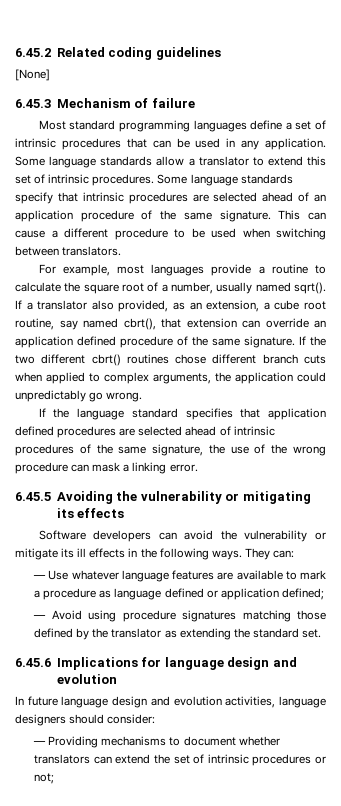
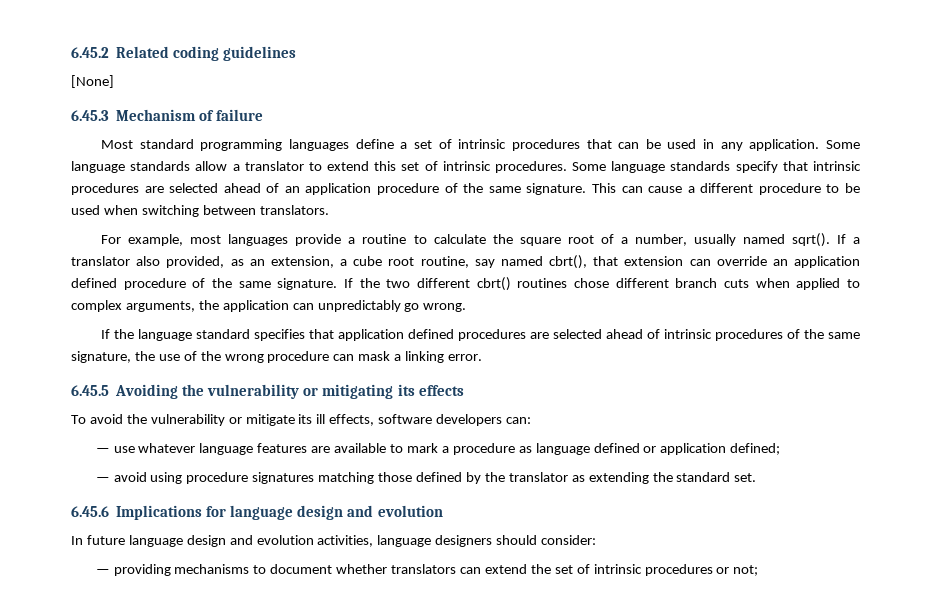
[297,372,326,382] could -> [292,303,314,310] can
[38,530,177,542] Software developers can -> [71,415,86,424] To
[89,548,270,560] effects in the following ways. They -> [329,414,503,426] effects, software developers
[48,570,69,580] Use -> [113,446,135,453] use
[51,610,82,620] Avoid -> [113,472,147,482] avoid
[48,736,99,748] Providing -> [113,564,171,576] providing

